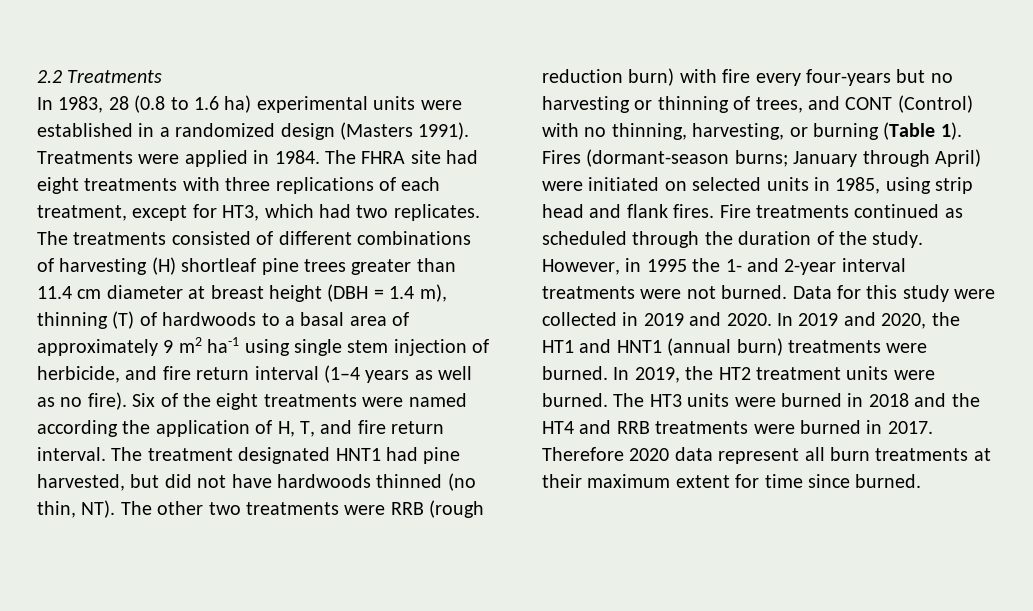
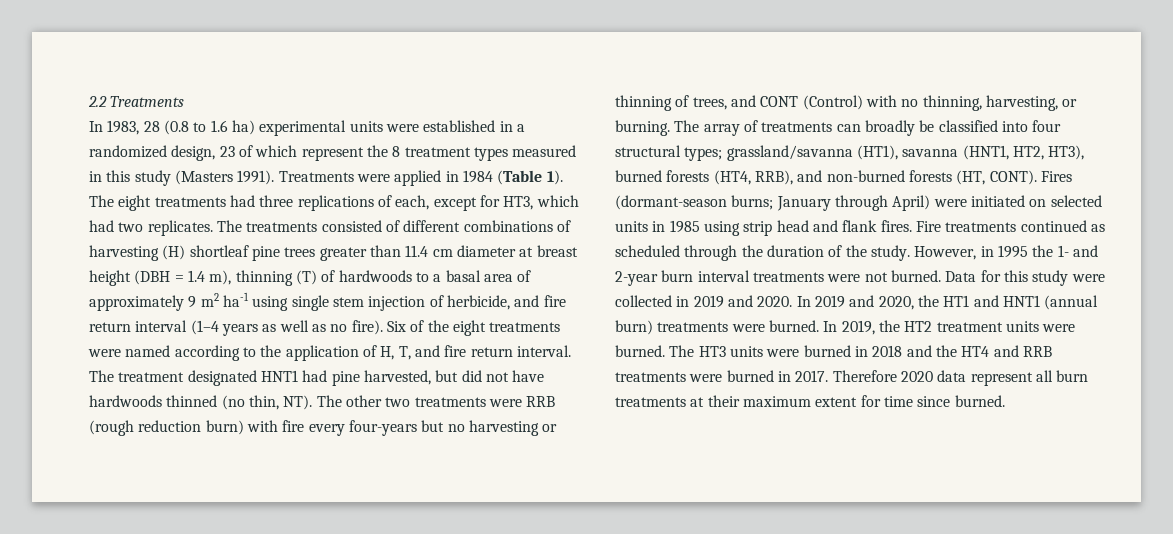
[280,123,335,140] design -> [171,145,577,161] [89,170,171,186] design, 23 of which represent the 8 treatment types measured in this study
[274,150,479,164] [37,177,220,194] 1984. The FHRA site had eight treatments with -> [462,170,563,185] [89,195,255,211] 1984 (Table 1). The eight treatments had
[401,177,441,191] [37,205,127,221] each treatment, -> [395,195,430,210] each,
(118, 428) none -> [242,347,256,357] to
[813,122,962,140] burning (Table 1). -> [615,120,1062,136] [615,145,1085,161] [615,170,1037,185] burning. The array of treatments can broadly be classified into four structural types; grassland/savanna (HT1), savanna (HNT1, HT2, HT3), burned forests (HT4, RRB), and non-burned forests (HT, CONT).
[835,177,881,194] 1985, -> [669,220,700,233] 1985
(837, 267) none -> [661,270,694,282] burn

